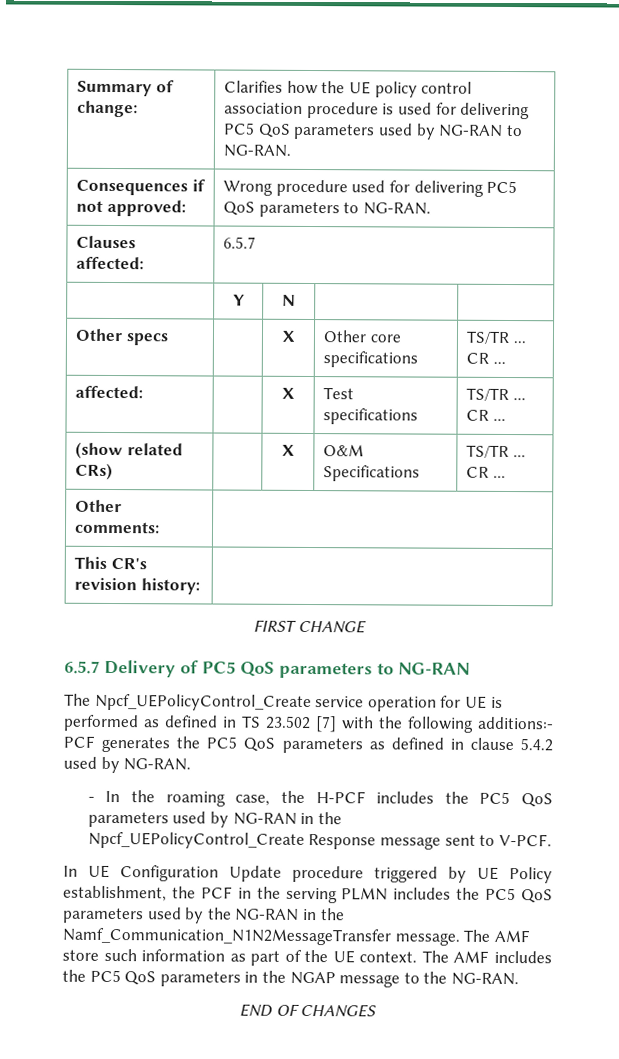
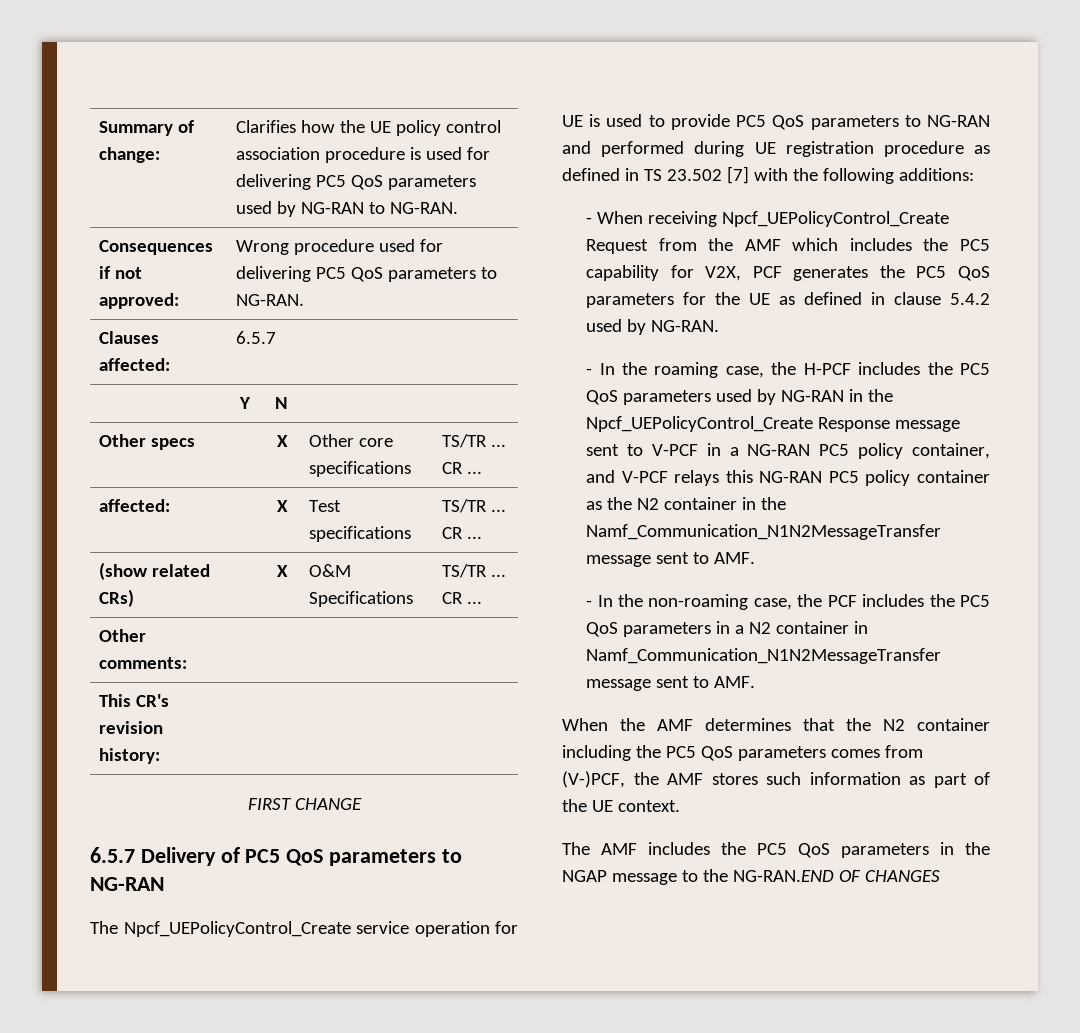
[63,714,139,732] performed -> [606,114,990,130] [562,141,964,157] used to provide PC5 QoS parameters to NG-RAN and performed during UE registration procedure
[477,716,554,730] additions:- -> [898,168,974,181] [586,211,950,227] [586,238,990,254] [586,265,742,281] additions: // - When receiving Npcf_UEPolicyControl_Create Request from the AMF which includes the PC5 capability for V2X,
(363, 745) none -> [683,292,771,305] for the UE
[498,833,552,847] [63,864,553,884] [63,885,553,904] [63,907,345,924] [62,927,530,946] [62,949,99,961] V-PCF. // In UE Configuration Update procedure triggered by UE Policy establishment, the PCF in the serving PLMN includes the PC5 QoS parameters used by the NG-RAN in the Namf_Communication_N1N2MessageTransfer message. The AMF store -> [651,443,990,459] [586,470,990,486] [586,497,787,510] [586,524,942,540] [586,552,756,567] [586,594,991,610] [586,621,869,637] [586,648,942,664] [586,676,756,691] [562,718,990,731] [562,745,923,761] [562,771,758,788] V-PCF in a NG-RAN PC5 policy container, and V-PCF relays this NG-RAN PC5 policy container as the N2 container in the Namf_Communication_N1N2MessageTransfer message sent to AMF. // - In the non-roaming case, the PCF includes the PC5 QoS parameters in a N2 container in Namf_Communication_N1N2MessageTransfer message sent to AMF. // When the AMF determines that the N2 container including the PC5 QoS parameters comes from (V-)PCF, the AMF stores
(418, 957) none -> (680, 806) //
[450,972,519,986] [238,1003,273,1017] NG-RAN. // END -> [732,870,834,882] NG-RAN.END

